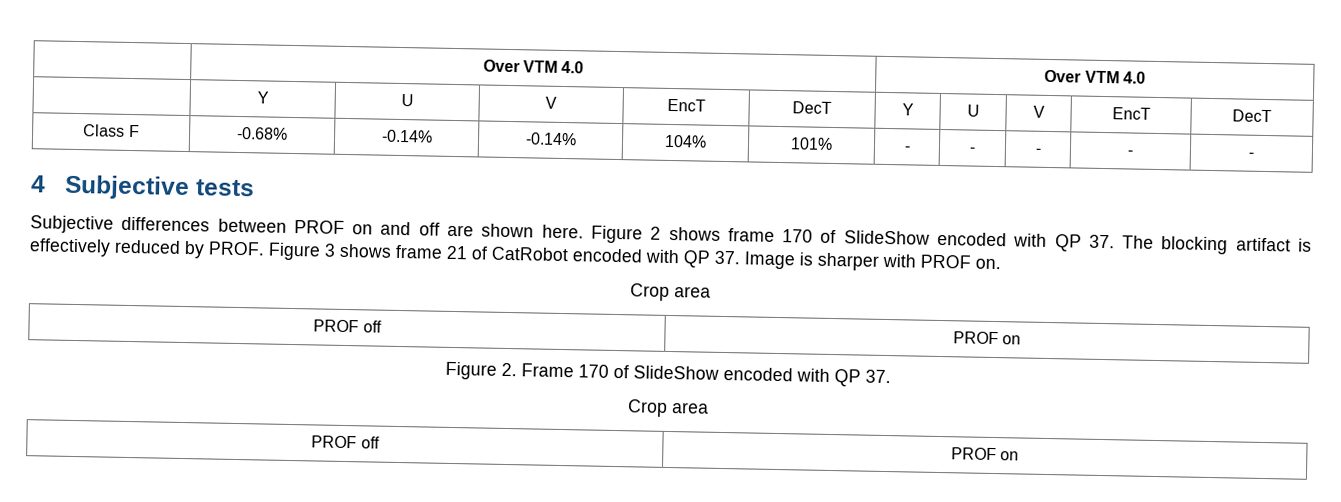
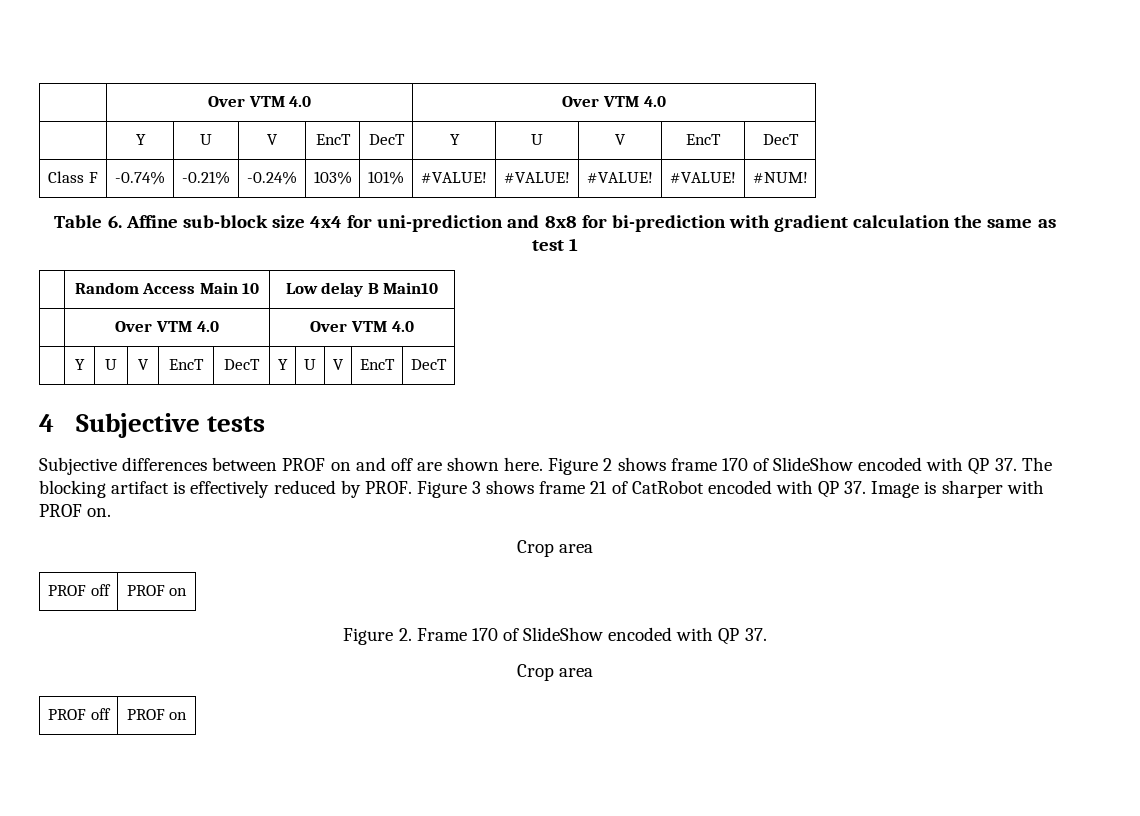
[236,126,288,140] [380,129,433,143] [524,132,577,146] [664,134,707,148] [790,137,833,150] [903,146,910,152] [969,147,975,153] [1034,148,1041,154] [1127,150,1133,156] [1248,152,1254,158] -0.68% | -0.14% | -0.14% | 104% | 101% | - | - | - | - | - -> [115,171,165,185] [182,171,230,185] [247,171,297,185] [313,171,352,185] [368,171,404,185] [421,172,487,183] [504,172,570,183] [587,172,653,183] [670,172,736,183] [752,172,808,183] [54,215,1056,232] [531,238,579,251] [74,282,260,294] [285,282,439,297] [115,321,219,332] [310,321,414,332] [75,359,85,370] [105,359,117,370] [138,359,149,370] [169,359,204,370] [224,359,260,370] [278,359,288,370] [304,359,316,370] [333,359,344,370] [360,359,395,370] [411,359,447,370] -0.74% | -0.21% | -0.24% | 103% | 101% | #VALUE! | #VALUE! | #VALUE! | #VALUE! | #NUM! // Table 6. Affine sub-block size 4x4 for uni-prediction and 8x8 for bi-prediction with gradient calculation the same as test 1 // | Random Access Main 10 | Low delay B Main10 // | Over VTM 4.0 | Over VTM 4.0 // | Y | U | V | EncT | DecT | Y | U | V | EncT | DecT

